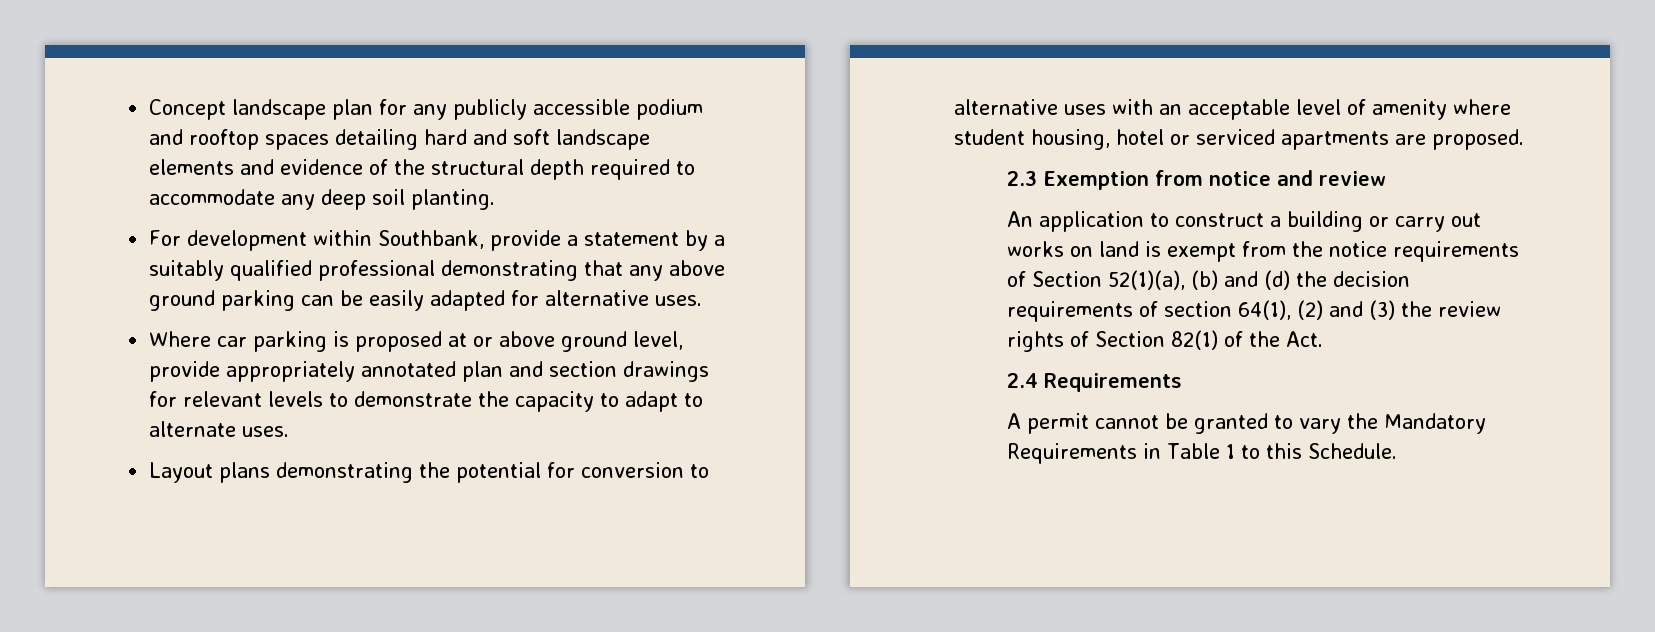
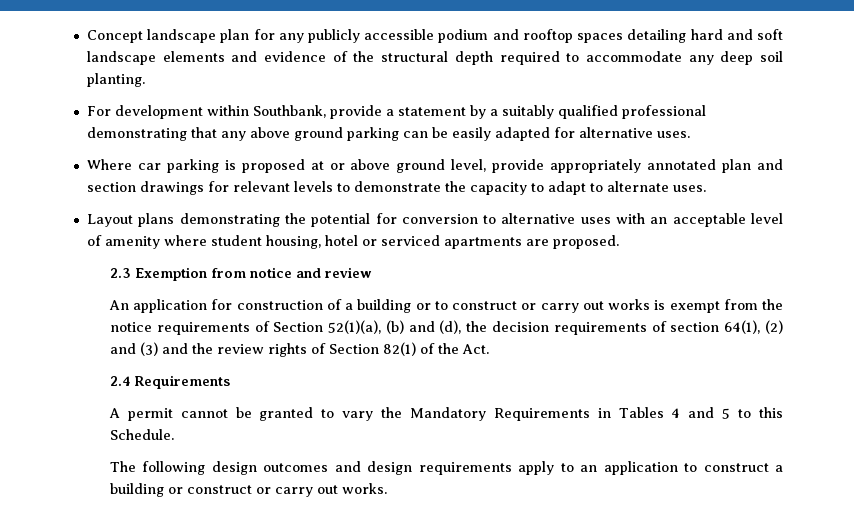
[1150,211,1364,232] to construct a building -> [211,299,518,313] for construction of a building or to construct
[1070,241,1140,257] on land -> (651, 304) none
[1264,270,1291,290] (d) -> [439,320,462,334] (d),
(1396, 310) none -> [161,343,188,354] and
[1167,443,1236,459] Table 1 -> [618,407,731,419] Tables 4 and 5
(1398, 451) none -> [109,461,784,475] [109,483,387,497] // The following design outcomes and design requirements apply to an application to construct a building or construct or carry out works.

